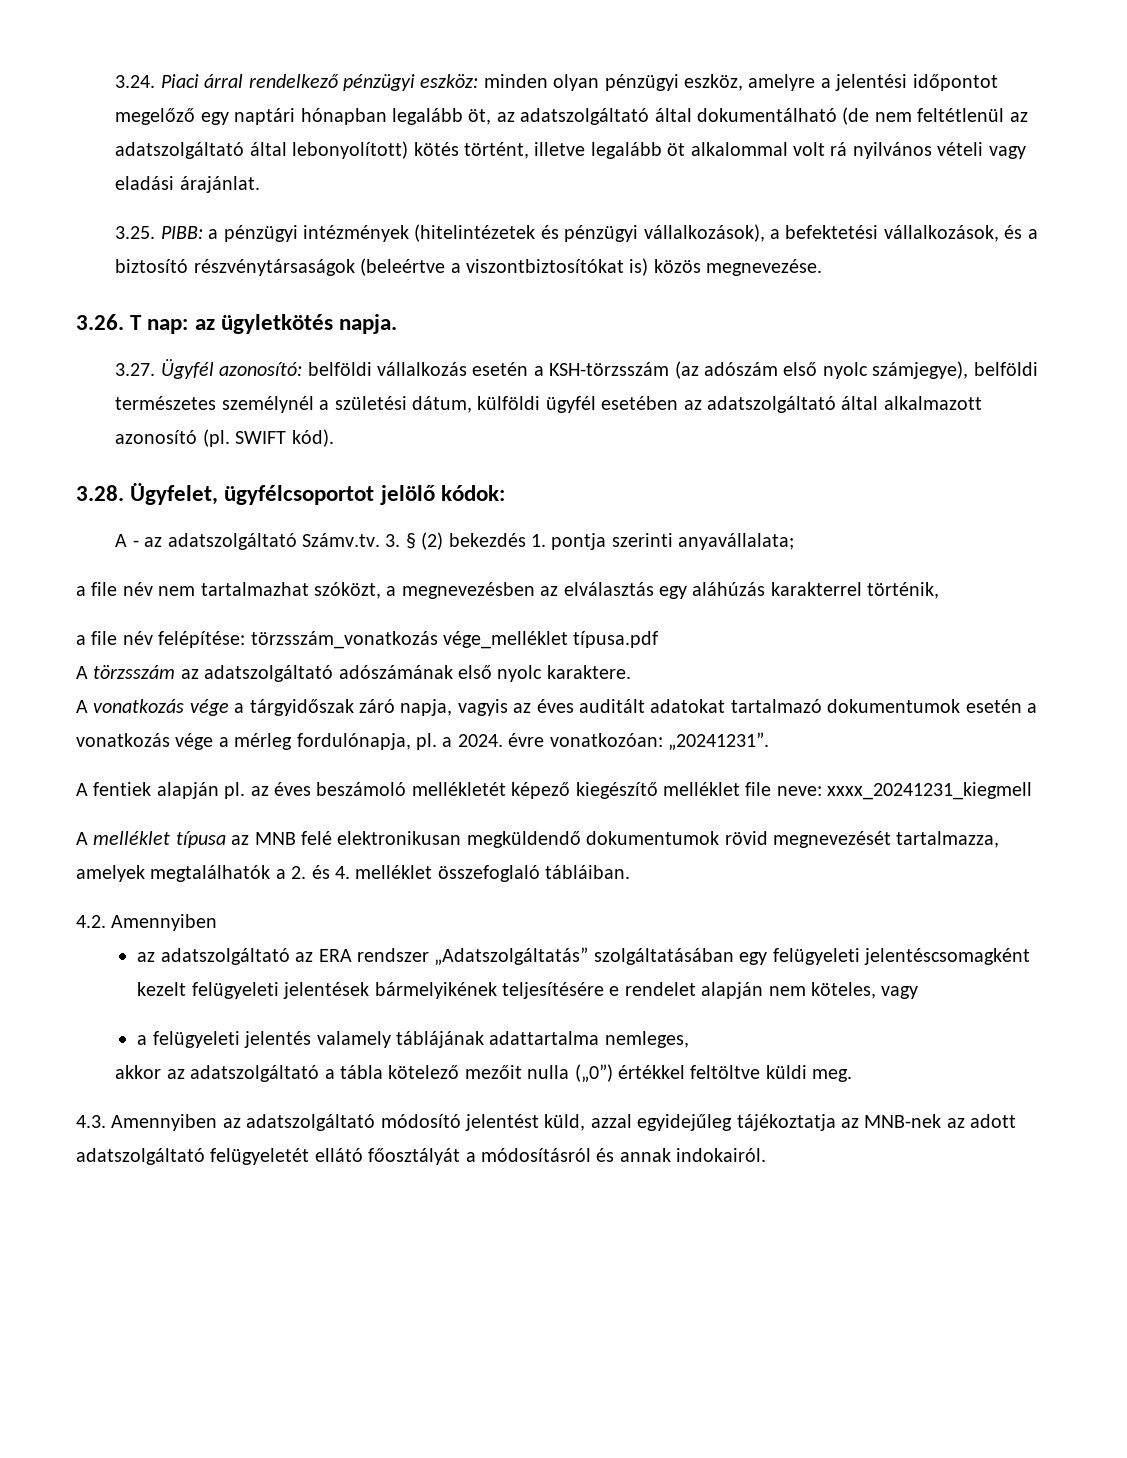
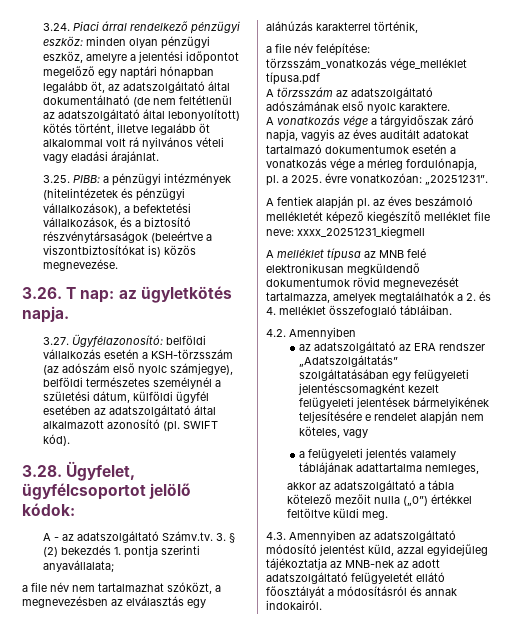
[160,359,303,379] Ügyfél azonosító: -> [72,334,164,347] Ügyfélazonosító:
[457,734,503,747] 2024. -> [291,175,322,183] 2025.
[667,732,769,751] „20241231”. -> [425,175,488,185] „20251231”.
[827,782,1033,800] xxxx_20241231_kiegmell -> [297,226,425,238] xxxx_20251231_kiegmell

